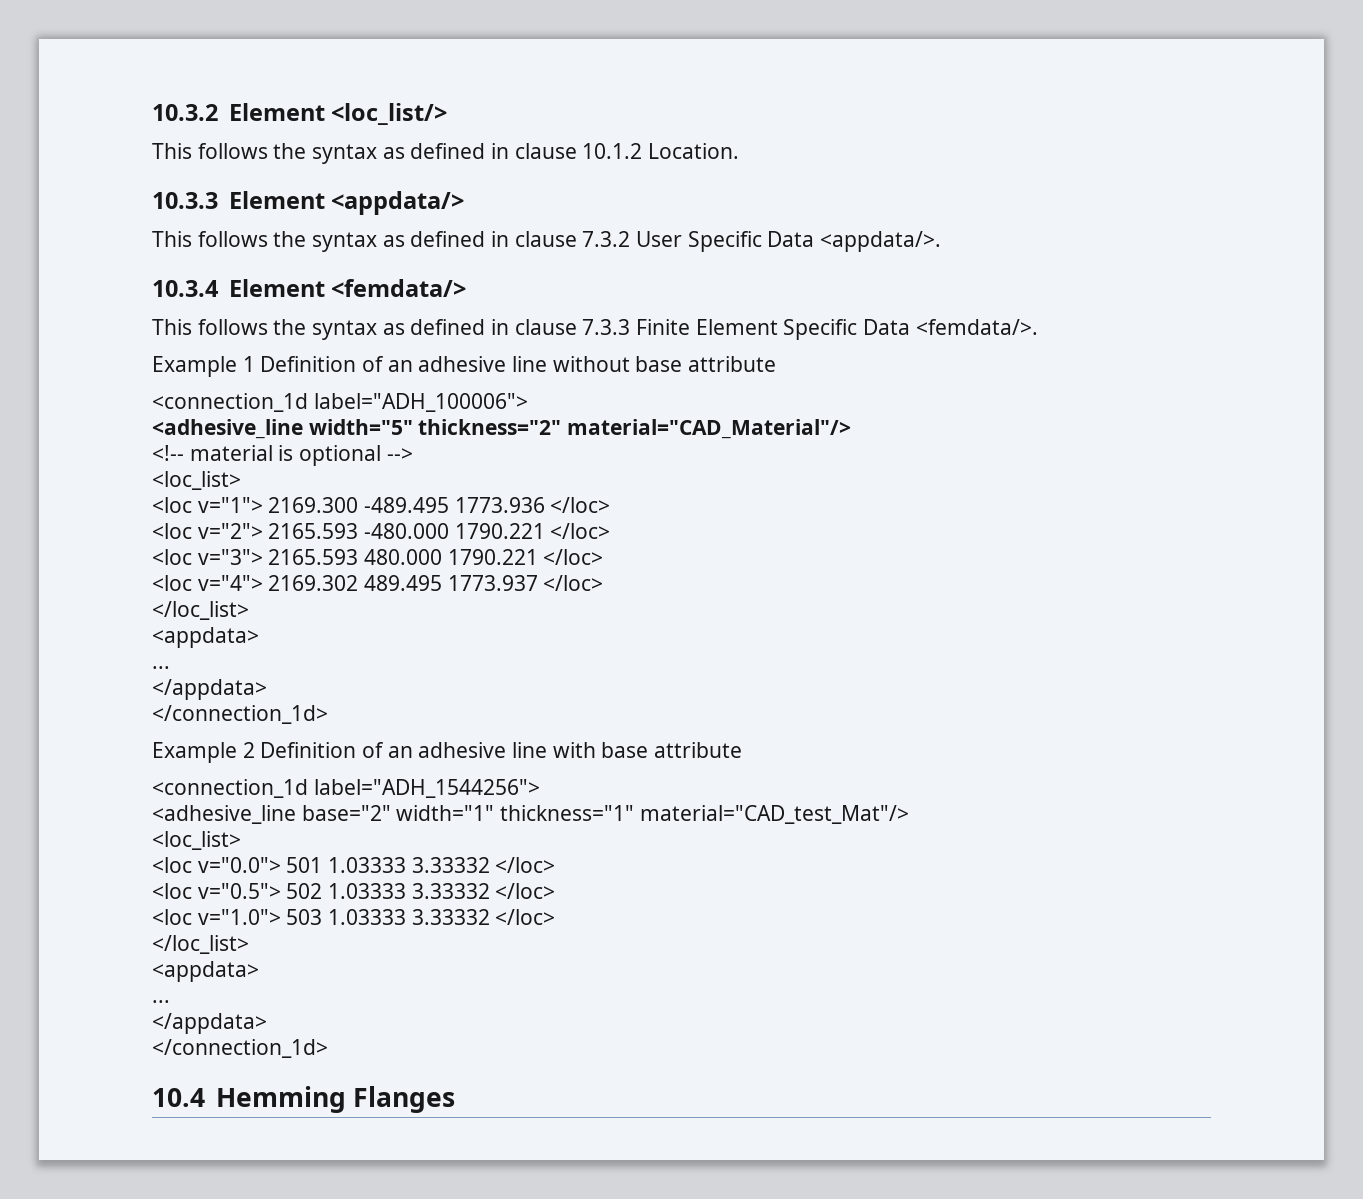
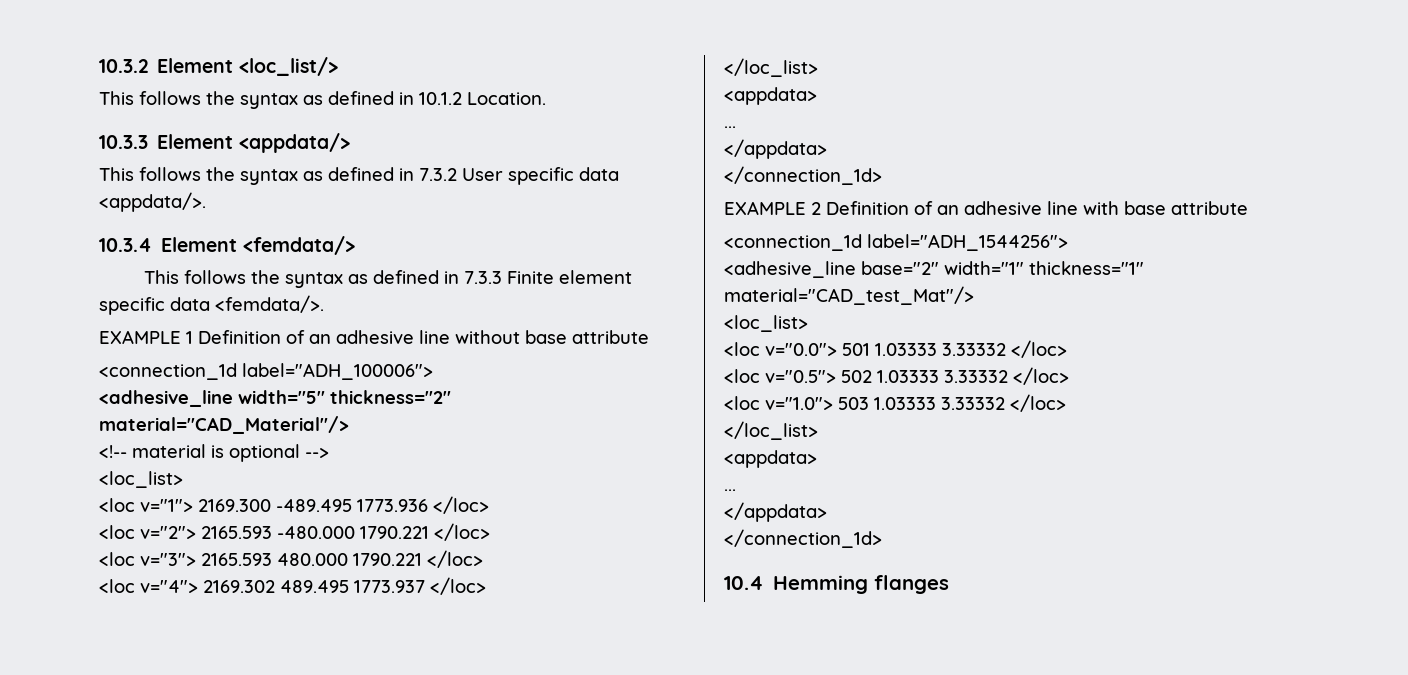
[514,143,577,159] clause -> (414, 98) none
[514,231,577,247] clause -> (414, 174) none
[687,231,815,252] Specific Data -> [508,167,619,185] specific data
[514,319,577,335] clause -> (460, 277) none
[695,319,911,340] Element Specific Data -> [559,270,633,284] [99,297,210,315] element specific data
[152,356,237,377] Example -> [99,330,181,344] EXAMPLE
[152,742,237,763] Example -> [724,201,806,215] EXAMPLE
[352,1086,455,1113] Flanges -> [874,575,950,594] flanges

